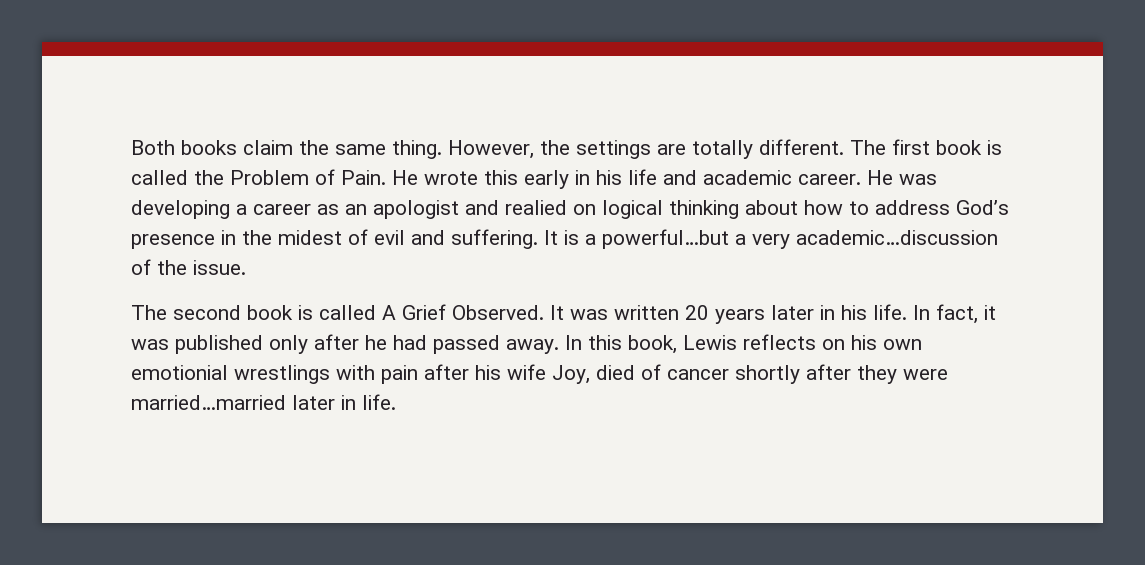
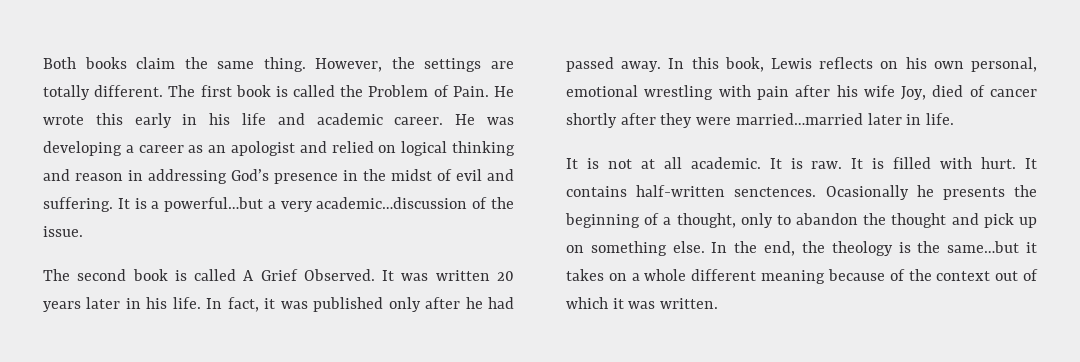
[505,200,567,215] realied -> [331,141,374,153] relied
[745,200,950,215] about how to address -> [43,169,227,184] and reason in addressing
[278,230,342,245] midest -> [391,169,432,181] midst
[131,365,330,384] emotionial wrestlings -> [971,57,1037,72] [566,85,714,100] personal, emotional wrestling
(396, 402) none -> [566,157,1037,169] [566,185,1037,200] [565,213,1037,228] [566,241,1037,256] [566,269,1038,284] [566,297,719,309] // It is not at all academic. It is raw. It is filled with hurt. It contains half-written senctences. Ocasionally he presents the beginning of a thought, only to abandon the thought and pick up on something else. In the end, the theology is the same…but it takes on a whole different meaning because of the context out of which it was written.

